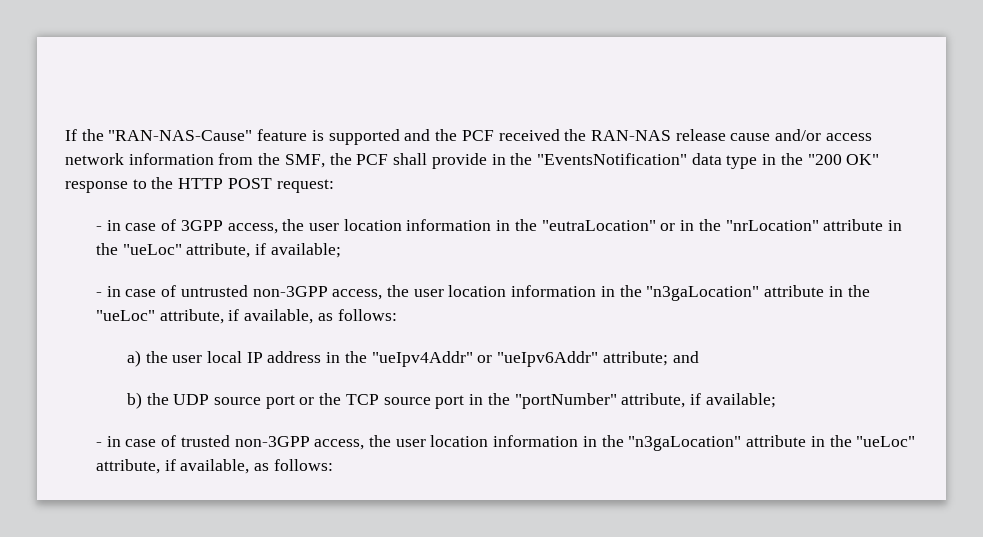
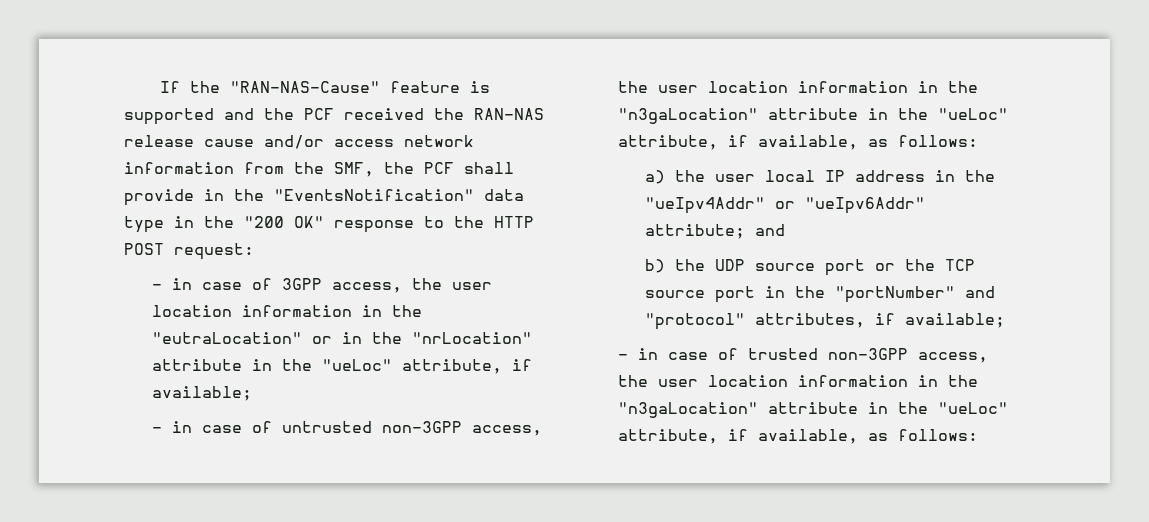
[621,393,686,408] attribute, -> [965,286,996,298] [645,313,866,330] and "protocol" attributes,

